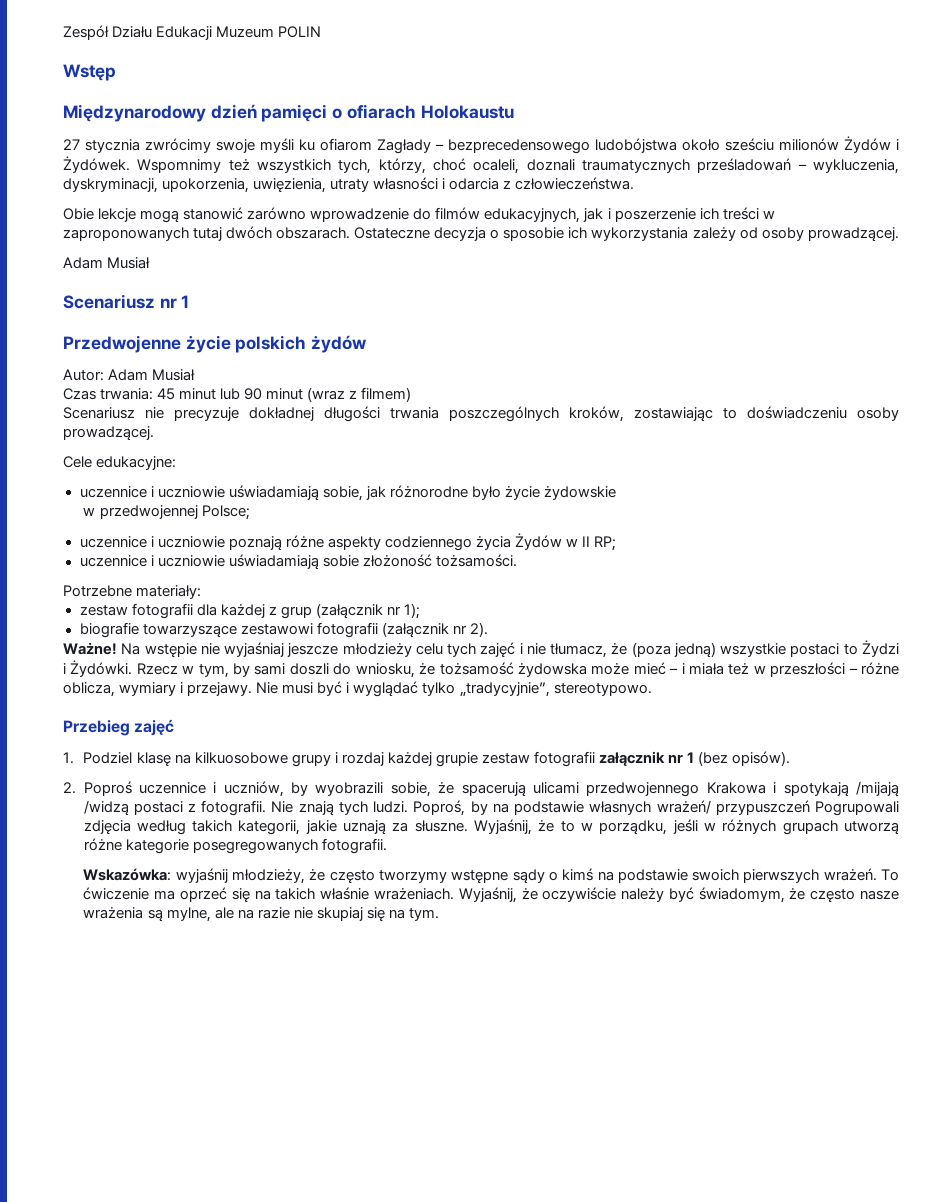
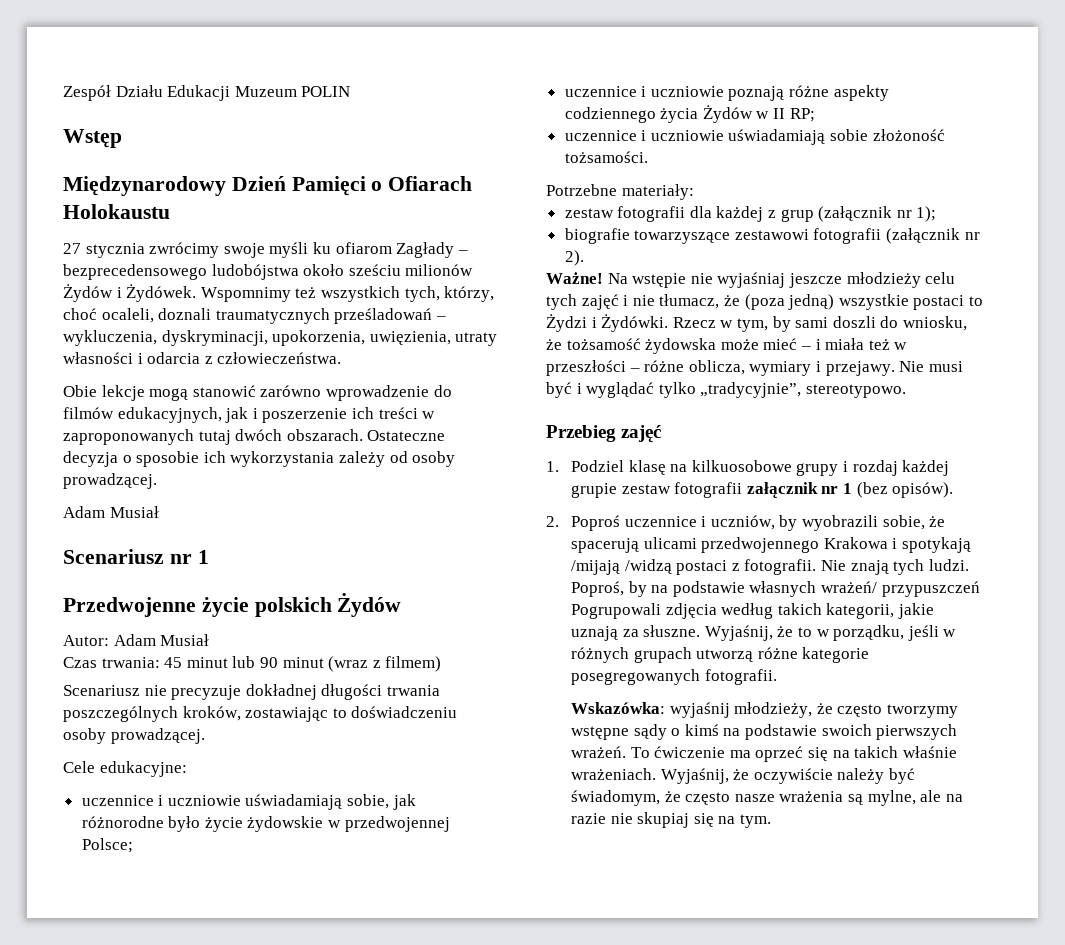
[210,104,416,122] dzień pamięci o ofiarach -> [231,176,473,196] Dzień Pamięci o Ofiarach
[311,335,368,353] żydów -> [337,593,402,617] Żydów
(616, 493) // -> (324, 824) none

